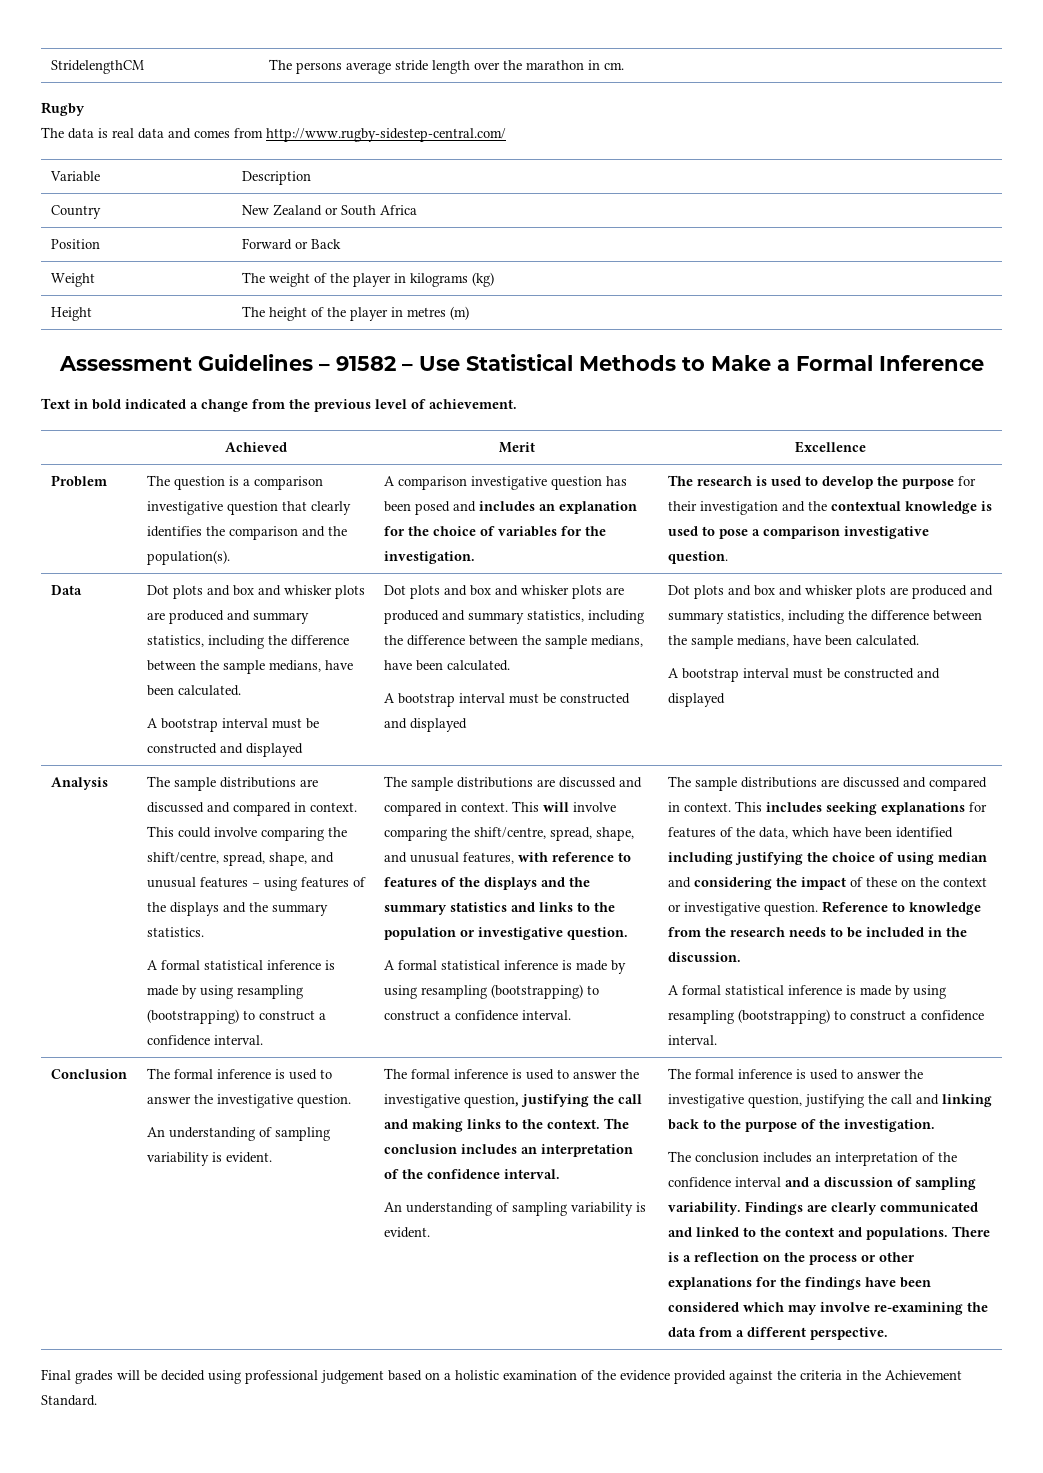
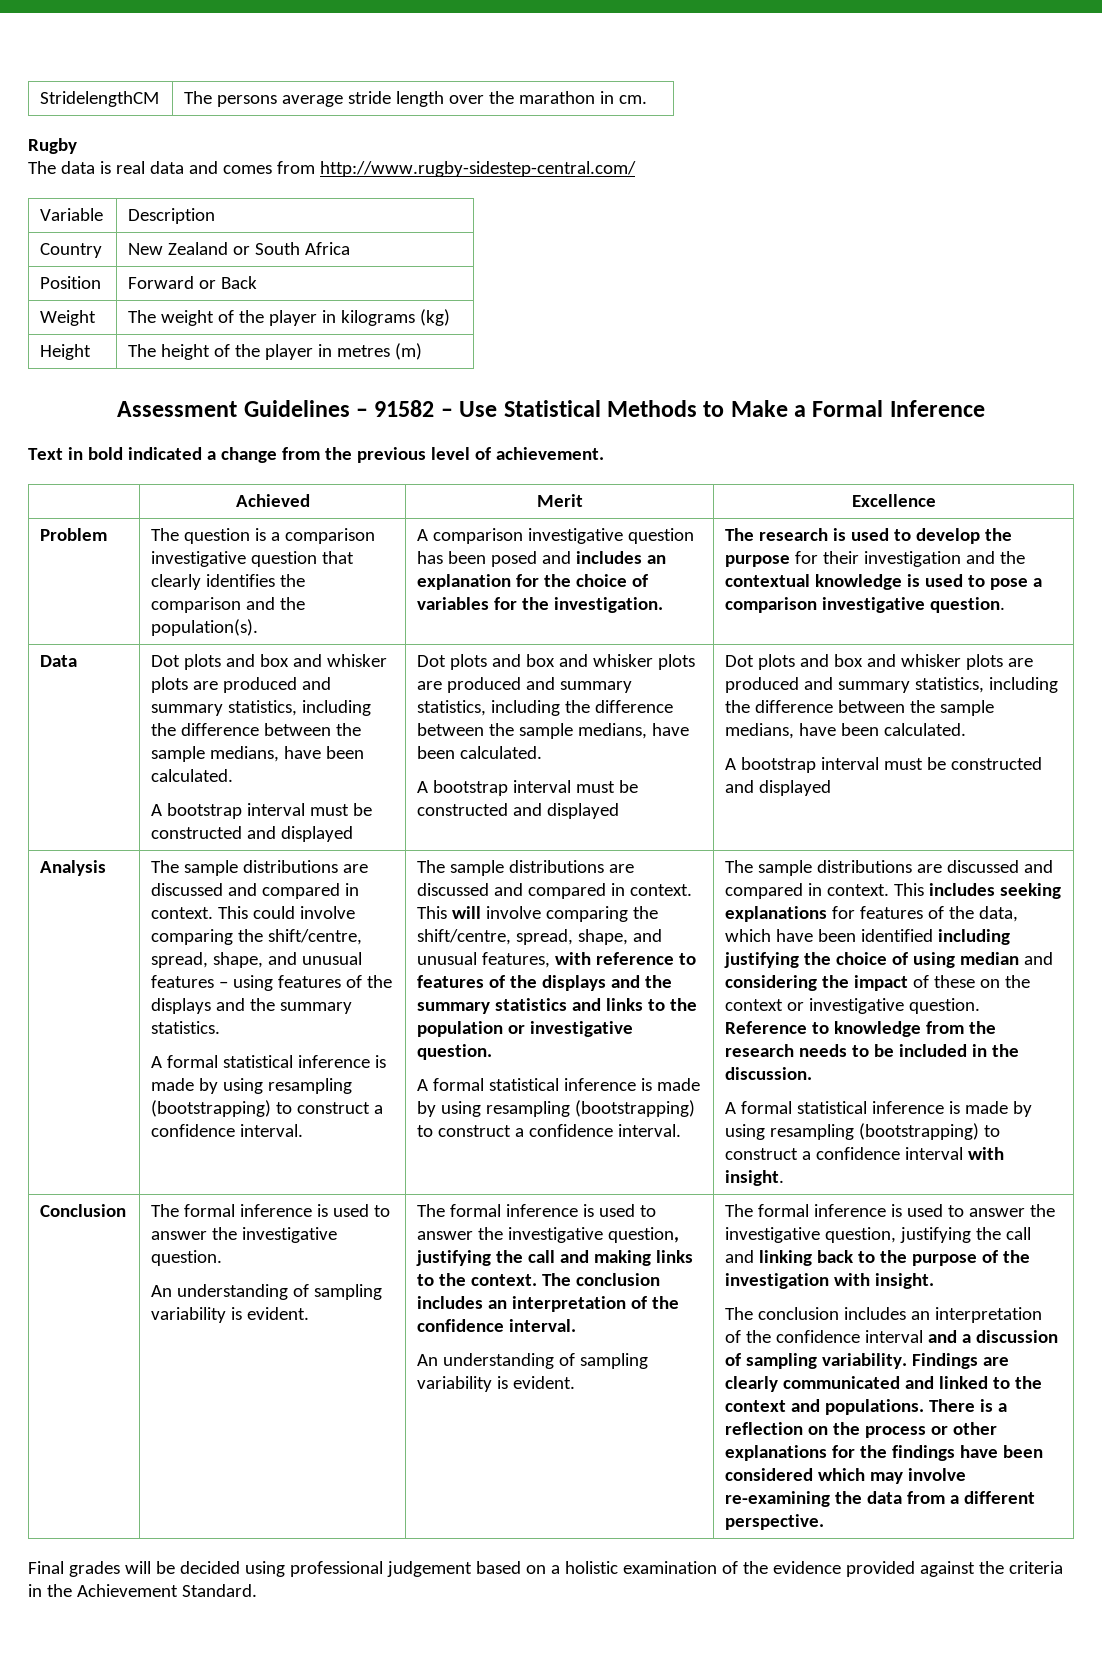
[667,1035,717,1045] interval. -> [905,1147,1005,1160] [725,1170,785,1186] interval with insight.
[843,1119,935,1132] investigation. -> [725,1273,935,1289] investigation with insight.

